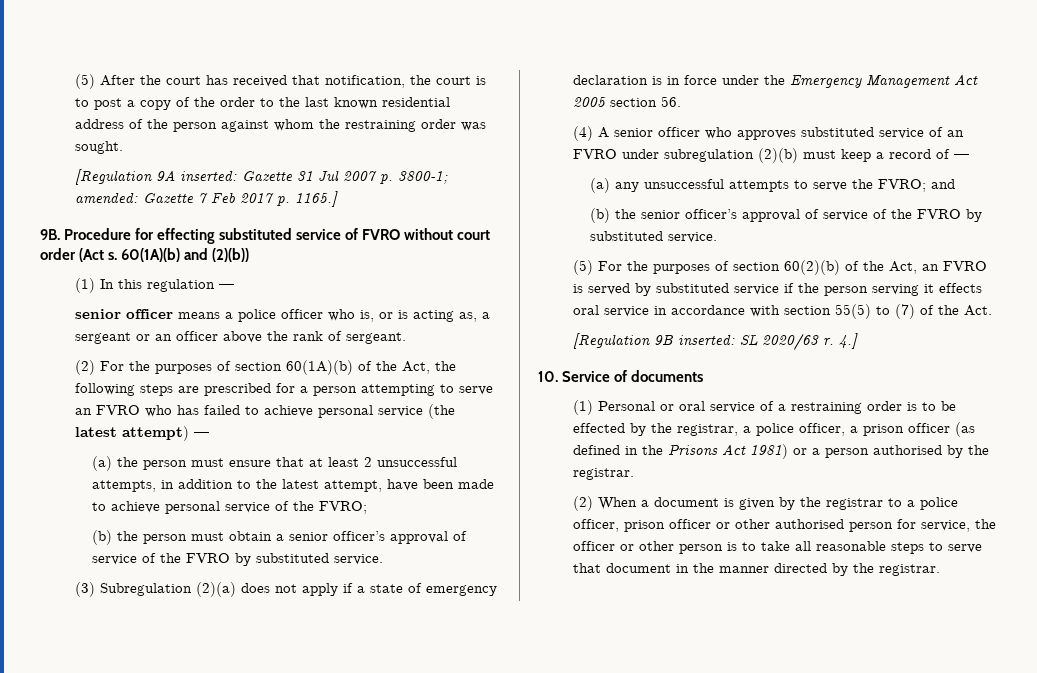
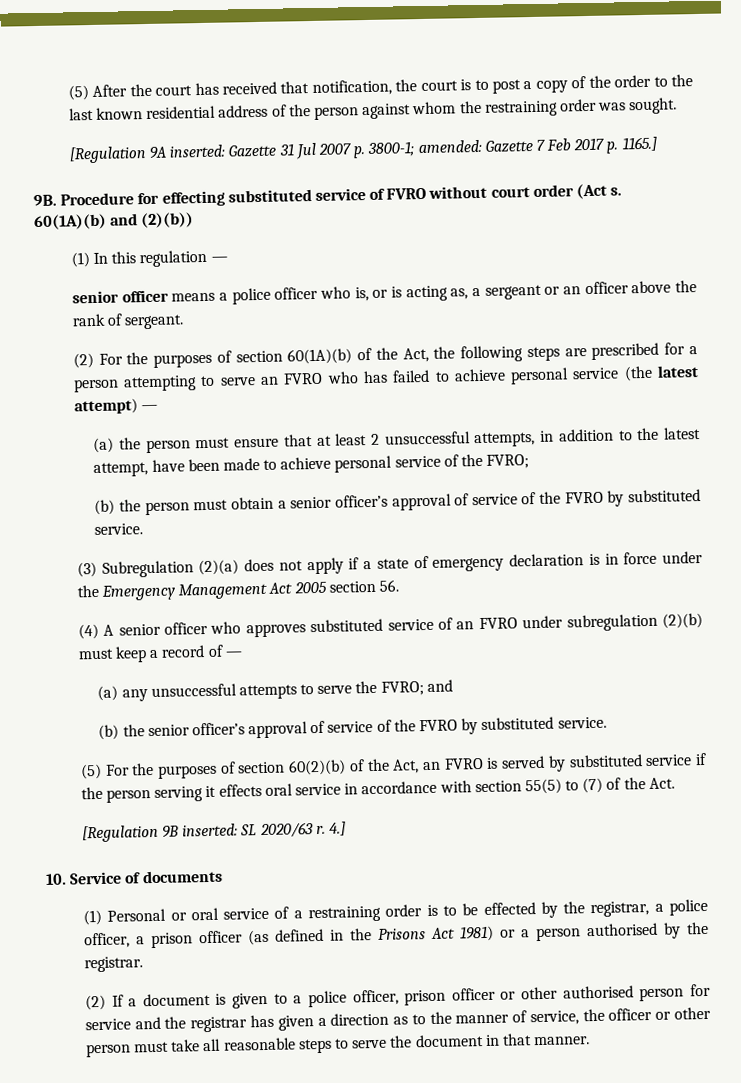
[597,497,637,510] When -> [111,994,124,1007] If
[778,497,883,510] by the registrar -> (269, 1000) none
(916, 524) none -> [84,1010,528,1033] service and the registrar has given a direction as to the manner of
[726,542,756,551] is to -> [134,1041,170,1053] must
[572,563,601,573] that -> [389,1035,413,1048] the
[692,563,940,576] the manner directed by the registrar. -> [501,1033,591,1046] that manner.

